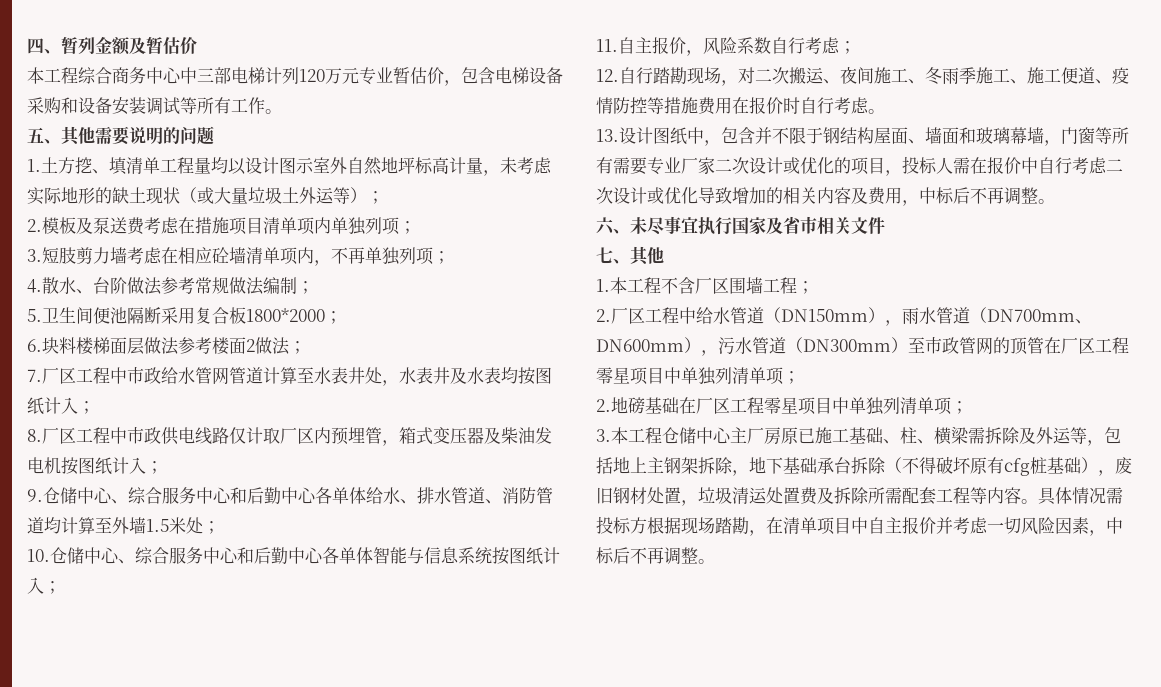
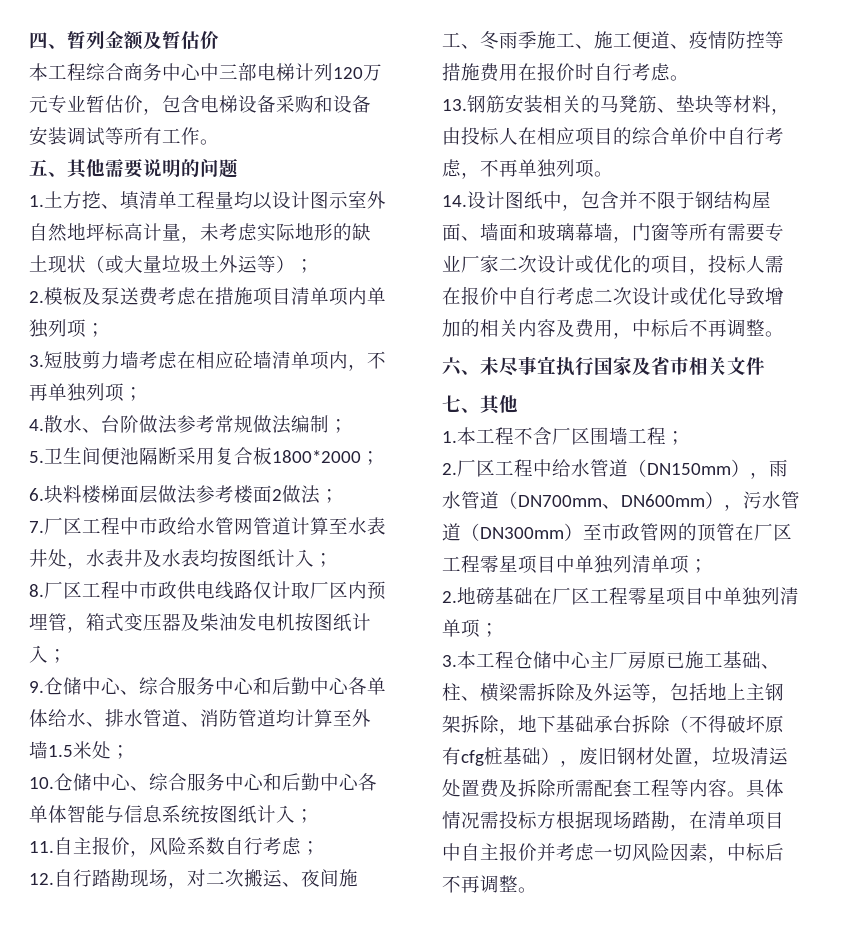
(619, 135) none -> [467,94,790,115] [442,127,784,146] [442,159,613,179] [442,195,467,207] 钢筋安装相关的马凳筋、垫块等材料，由投标人在相应项目的综合单价中自行考虑，不再单独列项。 // 14.

